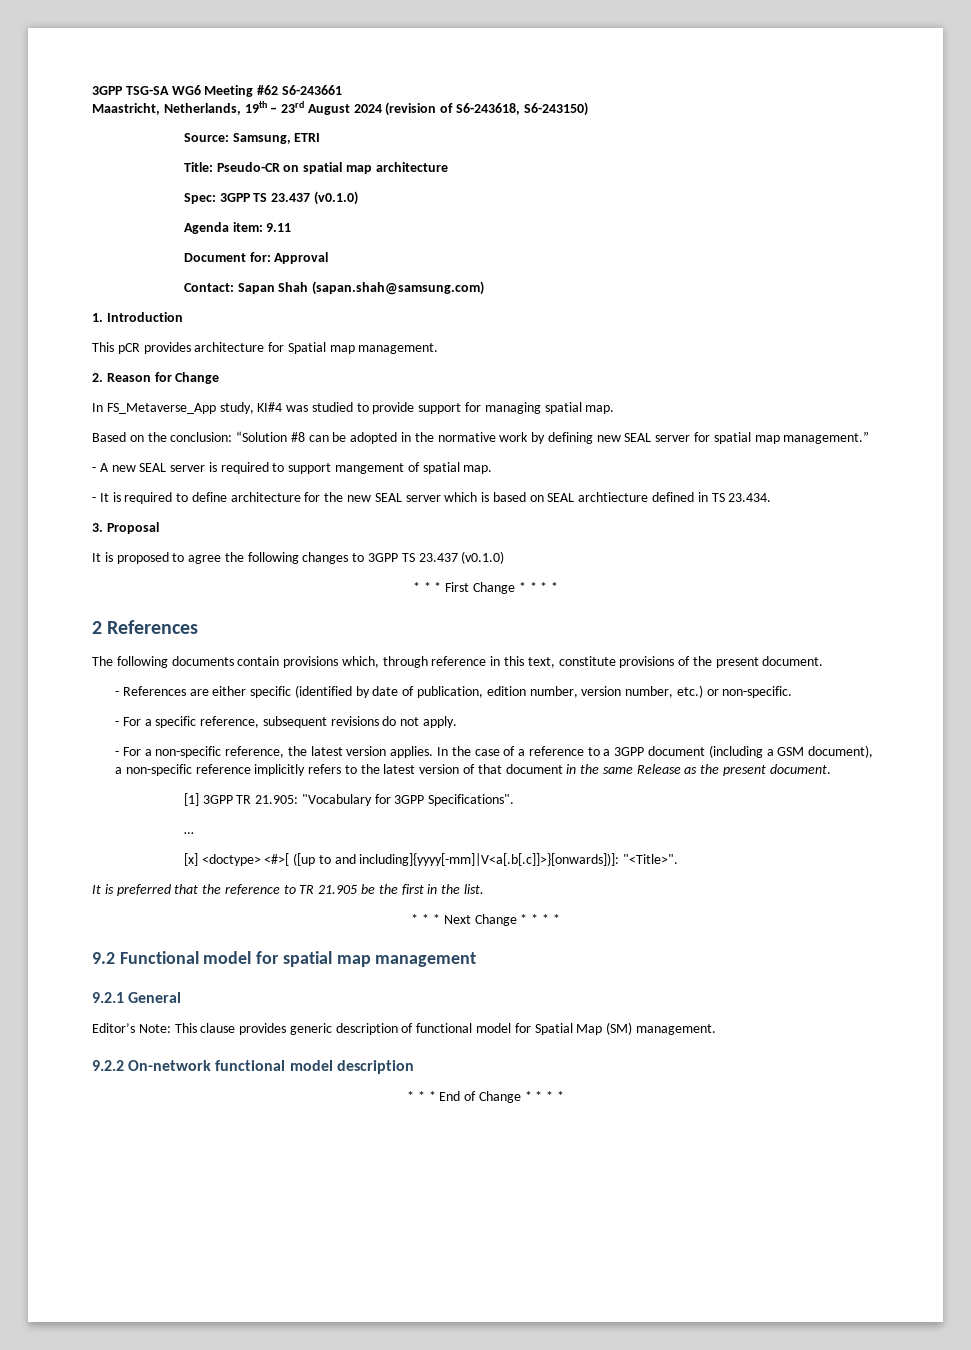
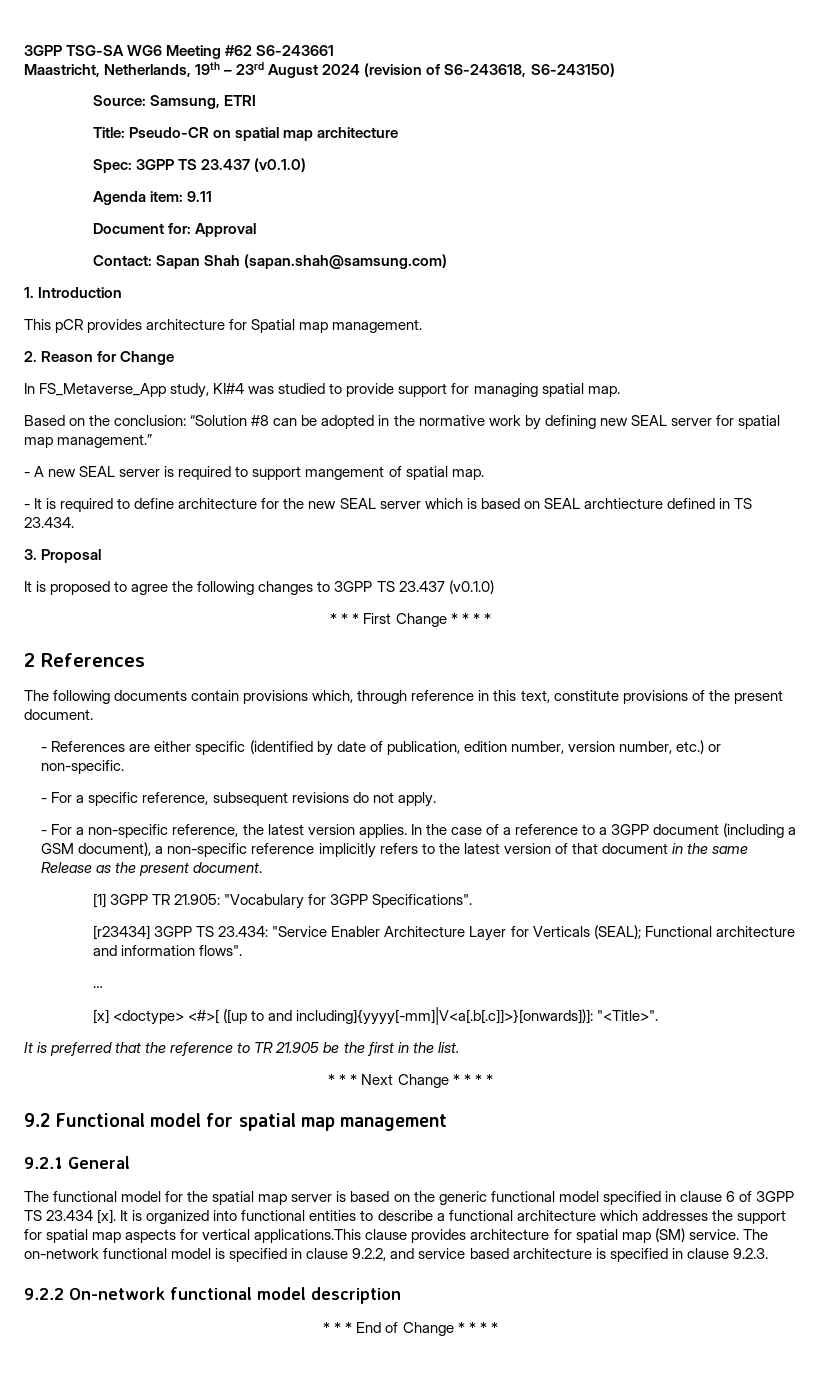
(515, 800) none -> [93,925,795,941] [93,945,243,956] // [r23434] 3GPP TS 23.434: "Service Enabler Architecture Layer for Verticals (SEAL); Functional architecture and information flows".
[92,1022,716,1035] Editor’s Note: This clause provides generic description of functional model for Spatial Map (SM) management. -> [24,1191,794,1205] [24,1209,786,1224] [24,1228,768,1243] [24,1248,768,1262] The functional model for the spatial map server is based on the generic functional model specified in clause 6 of 3GPP TS 23.434 [x]. It is organized into functional entities to describe a functional architecture which addresses the support for spatial map aspects for vertical applications.This clause provides architecture for spatial map (SM) service. The on-network functional model is specified in clause 9.2.2, and service based architecture is specified in clause 9.2.3.

